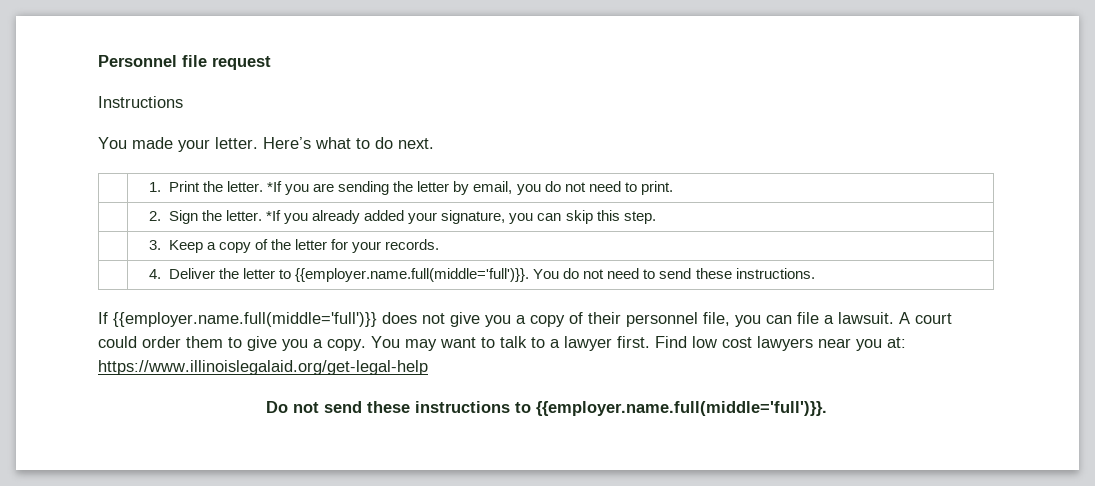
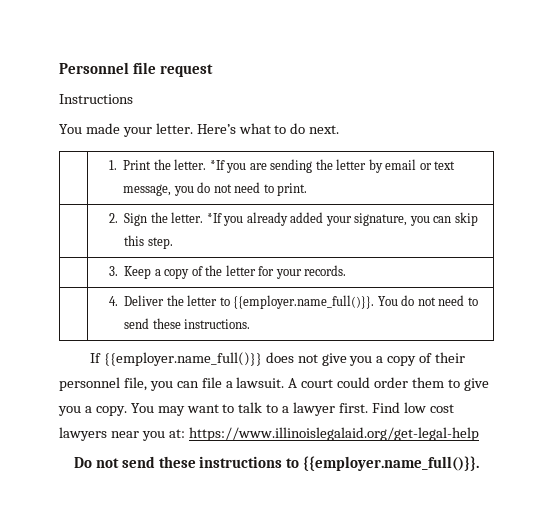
[473,181,513,194] email, -> [385,159,456,170] [123,184,172,196] email or text message,
[295,268,530,282] {{employer.name.full(middle='full')}}. -> [233,295,375,309] {{employer.name_full()}}.
[113,312,377,327] {{employer.name.full(middle='full')}} -> [103,352,262,366] {{employer.name_full()}}
[535,401,827,416] {{employer.name.full(middle='full')}}. -> [303,456,480,471] {{employer.name_full()}}.

